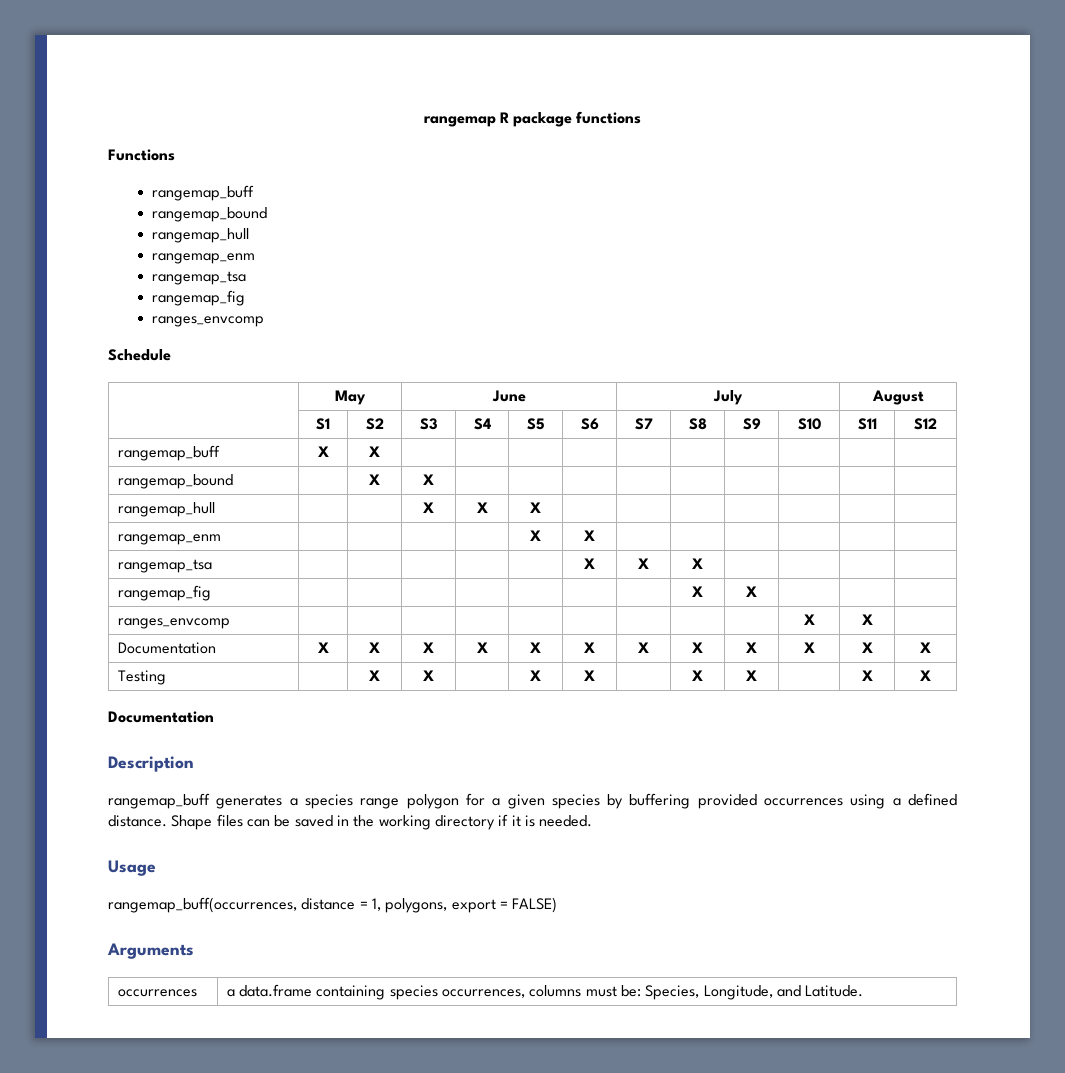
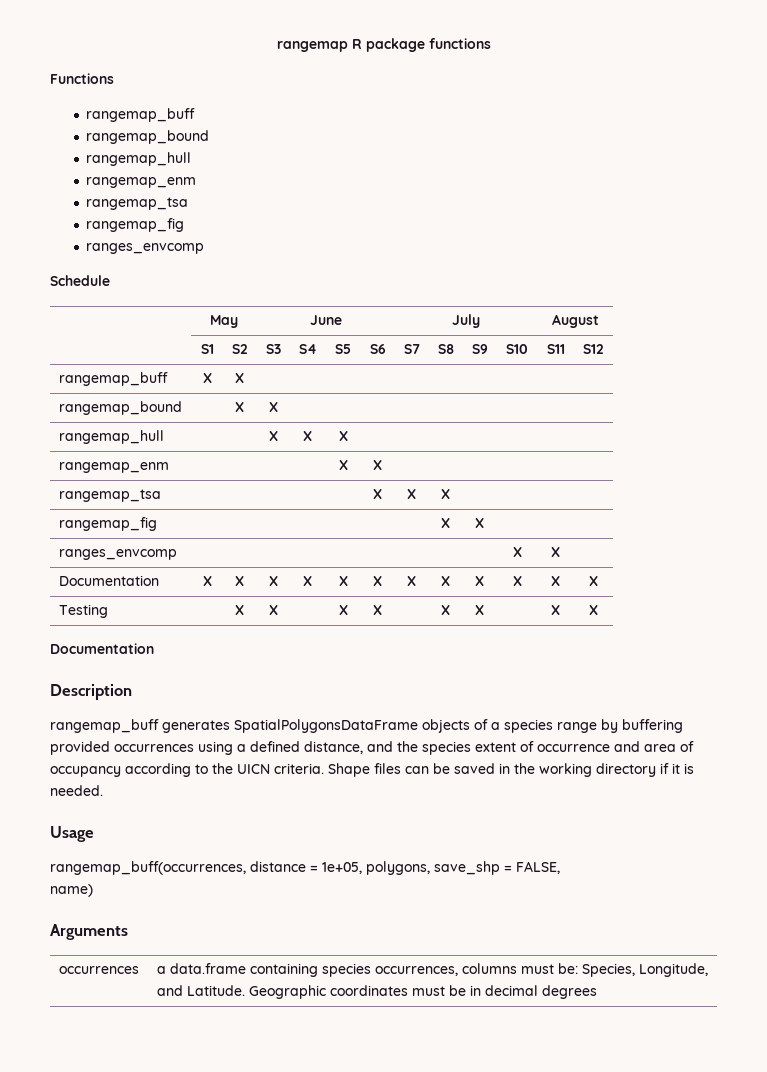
[289,793,600,809] a species range polygon for a given species -> [234,719,597,733] SpatialPolygonsDataFrame objects of a species range
[108,815,167,827] distance. -> [304,741,694,755] [50,763,324,777] distance, and the species extent of occurrence and area of occupancy according to the UICN criteria.
[371,897,558,913] 1, polygons, export = FALSE) -> [322,861,560,875] [50,884,93,897] 1e+05, polygons, save_shp = FALSE, // name)
(864, 991) none -> [248,985,597,999] Geographic coordinates must be in decimal degrees

